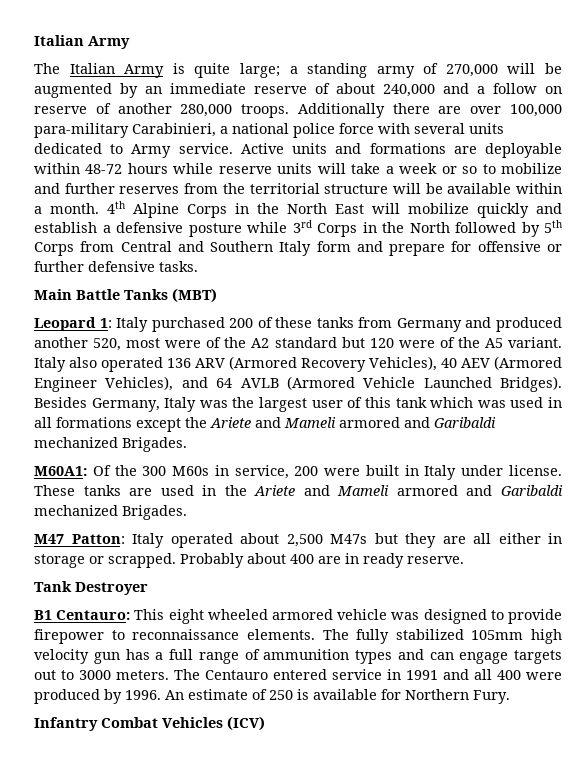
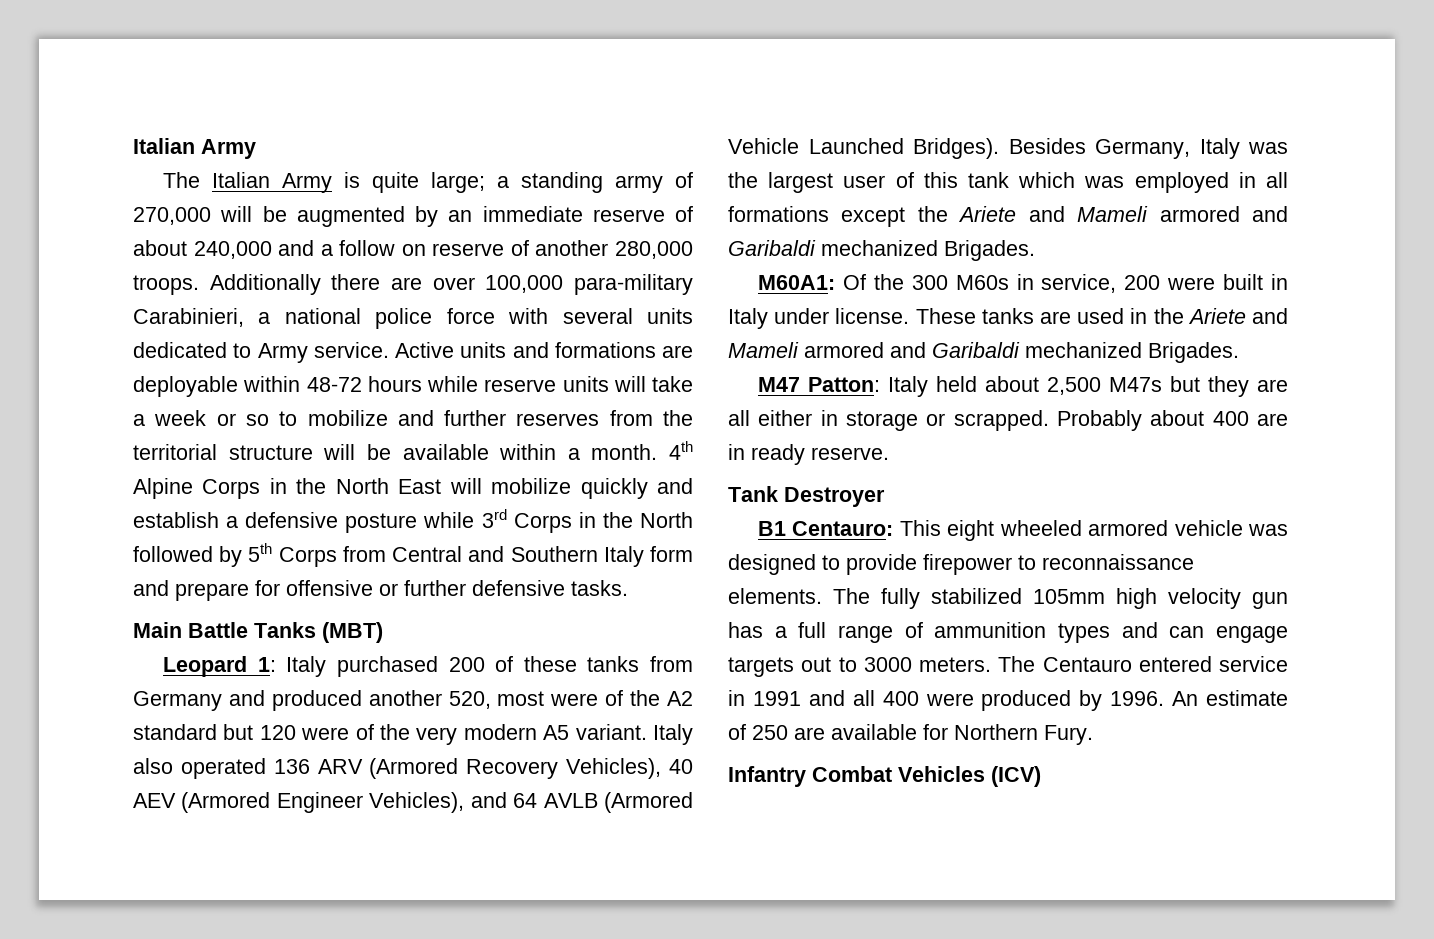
(480, 342) none -> [416,724,537,745] very modern
[510,397,544,408] used -> [1134,172,1229,193] employed
[170,533,233,548] operated -> [936,376,978,392] held
[297,689,309,700] is -> [794,727,825,740] are

